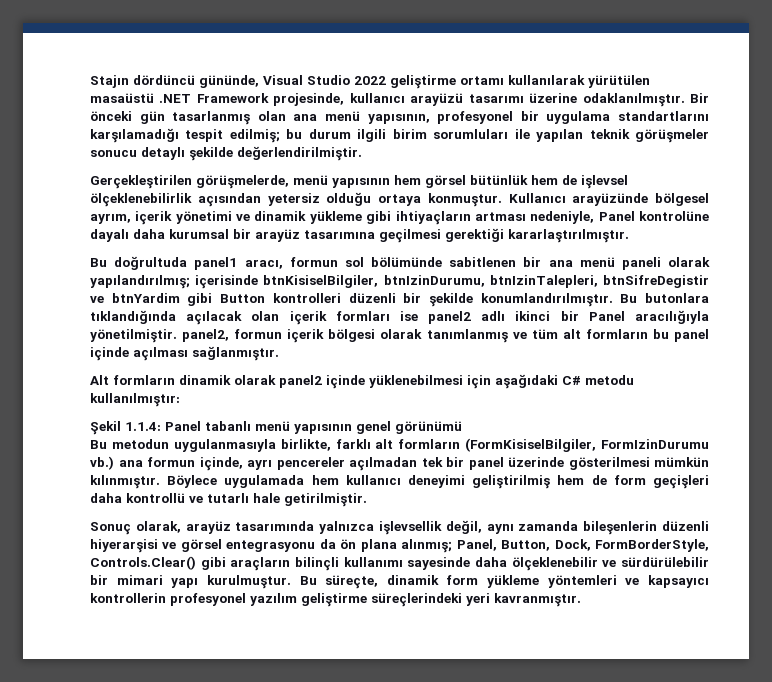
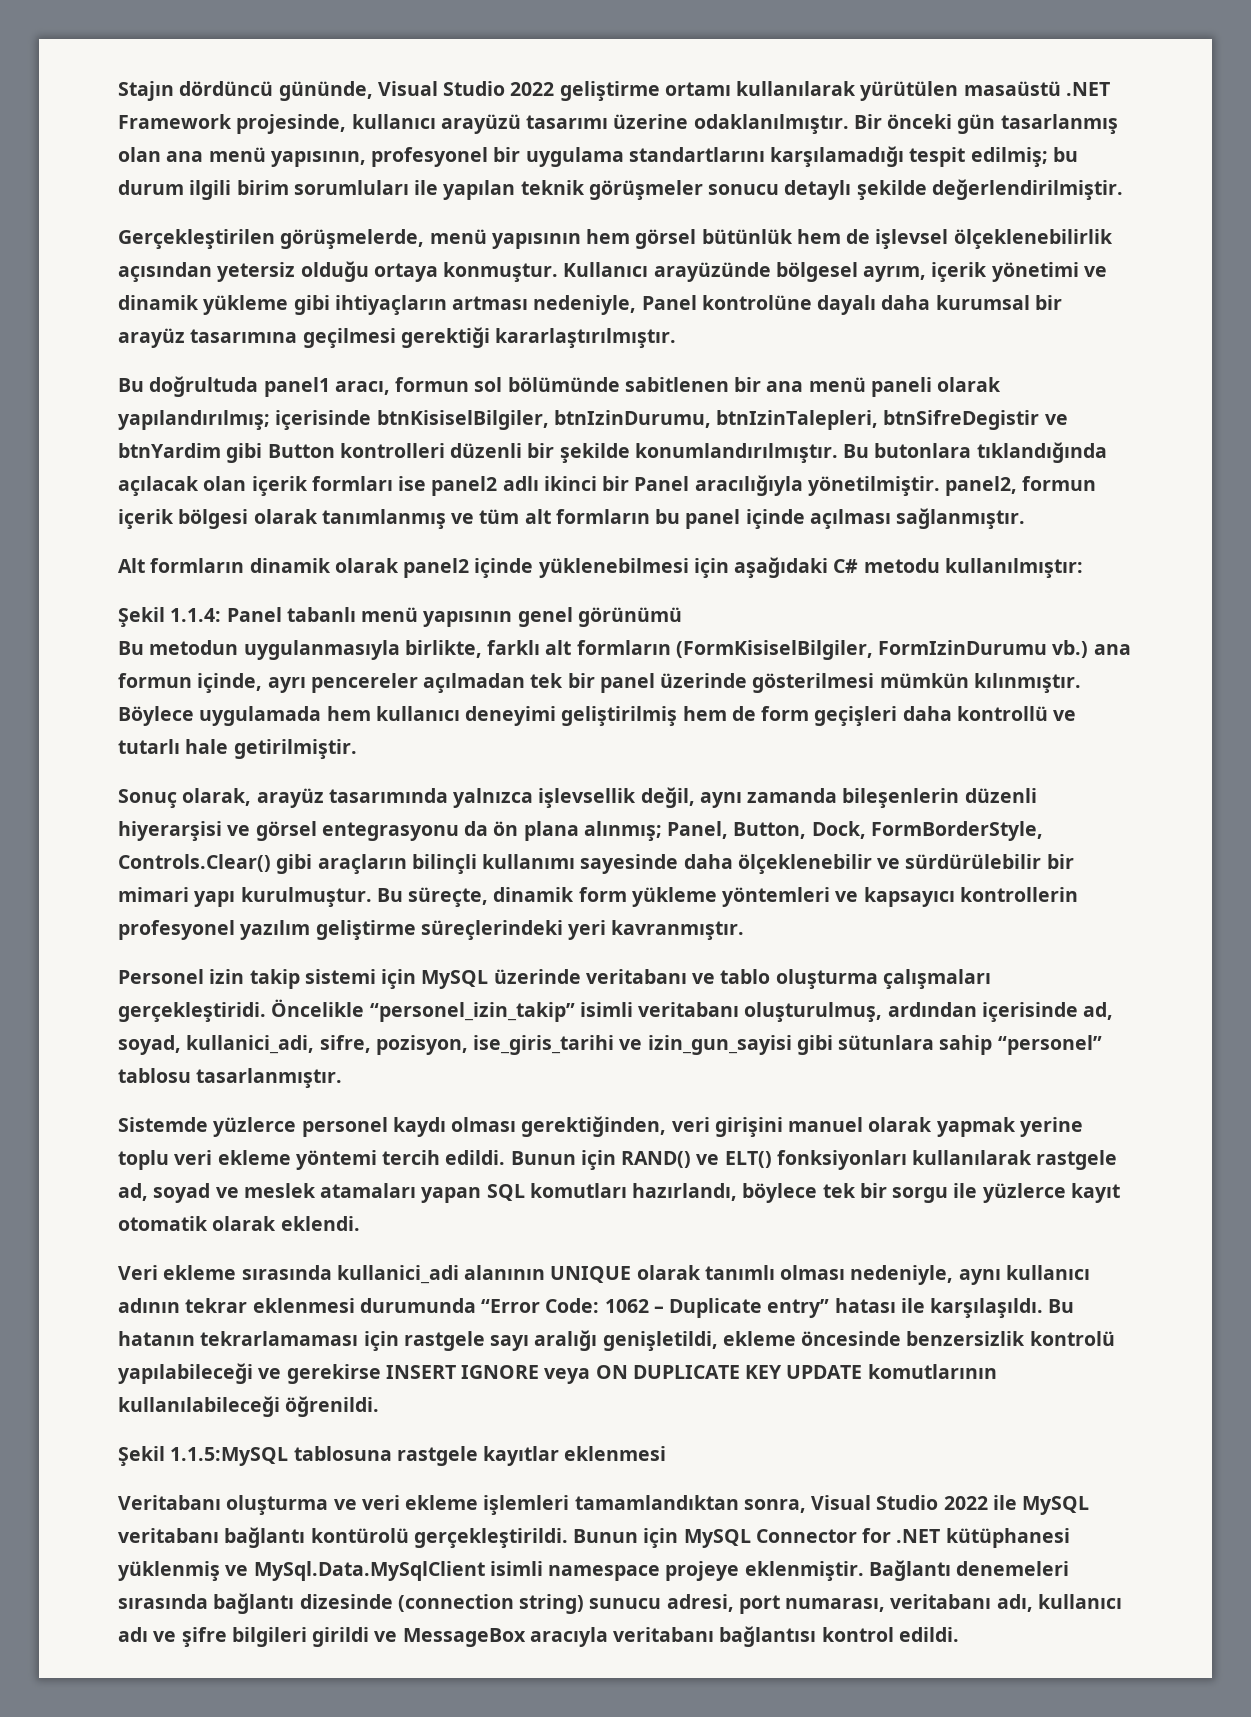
(581, 600) none -> [118,969,991,989] [118,999,1114,1022] [118,1035,1102,1055] [118,1068,343,1088] [118,1116,1083,1137] [118,1150,1118,1170] [118,1183,1120,1203] [118,1216,360,1231] [118,1265,1090,1285] [118,1298,1075,1318] [118,1330,1115,1351] [118,1363,997,1384] [118,1396,380,1417] [118,1446,667,1466] [118,1495,1090,1515] [118,1527,1070,1548] [118,1560,1070,1581] [118,1593,1122,1614] [118,1626,959,1647] // Personel izin takip sistemi için MySQL üzerinde veritabanı ve tablo oluşturma çalışmaları gerçekleştiridi. Öncelikle “personel_izin_takip” isimli veritabanı oluşturulmuş, ardından içerisinde ad, soyad, kullanici_adi, sifre, pozisyon, ise_giris_tarihi ve izin_gun_sayisi gibi sütunlara sahip “personel” tablosu tasarlanmıştır. // Sistemde yüzlerce personel kaydı olması gerektiğinden, veri girişini manuel olarak yapmak yerine toplu veri ekleme yöntemi tercih edildi. Bunun için RAND() ve ELT() fonksiyonları kullanılarak rastgele ad, soyad ve meslek atamaları yapan SQL komutları hazırlandı, böylece tek bir sorgu ile yüzlerce kayıt otomatik olarak eklendi. // Veri ekleme sırasında kullanici_adi alanının UNIQUE olarak tanımlı olması nedeniyle, aynı kullanıcı adının tekrar eklenmesi durumunda “Error Code: 1062 – Duplicate entry” hatası ile karşılaşıldı. Bu hatanın tekrarlamaması için rastgele sayı aralığı genişletildi, ekleme öncesinde benzersizlik kontrolü yapılabileceği ve gerekirse INSERT IGNORE veya ON DUPLICATE KEY UPDATE komutlarının kullanılabileceği öğrenildi. // Şekil 1.1.5:MySQL tablosuna rastgele kayıtlar eklenmesi // Veritabanı oluşturma ve veri ekleme işlemleri tamamlandıktan sonra, Visual Studio 2022 ile MySQL veritabanı bağlantı kontürolü gerçekleştirildi. Bunun için MySQL Connector for .NET kütüphanesi yüklenmiş ve MySql.Data.MySqlClient isimli namespace projeye eklenmiştir. Bağlantı denemeleri sırasında bağlantı dizesinde (connection string) sunucu adresi, port numarası, veritabanı adı, kullanıcı adı ve şifre bilgileri girildi ve MessageBox aracıyla veritabanı bağlantısı kontrol edildi.

